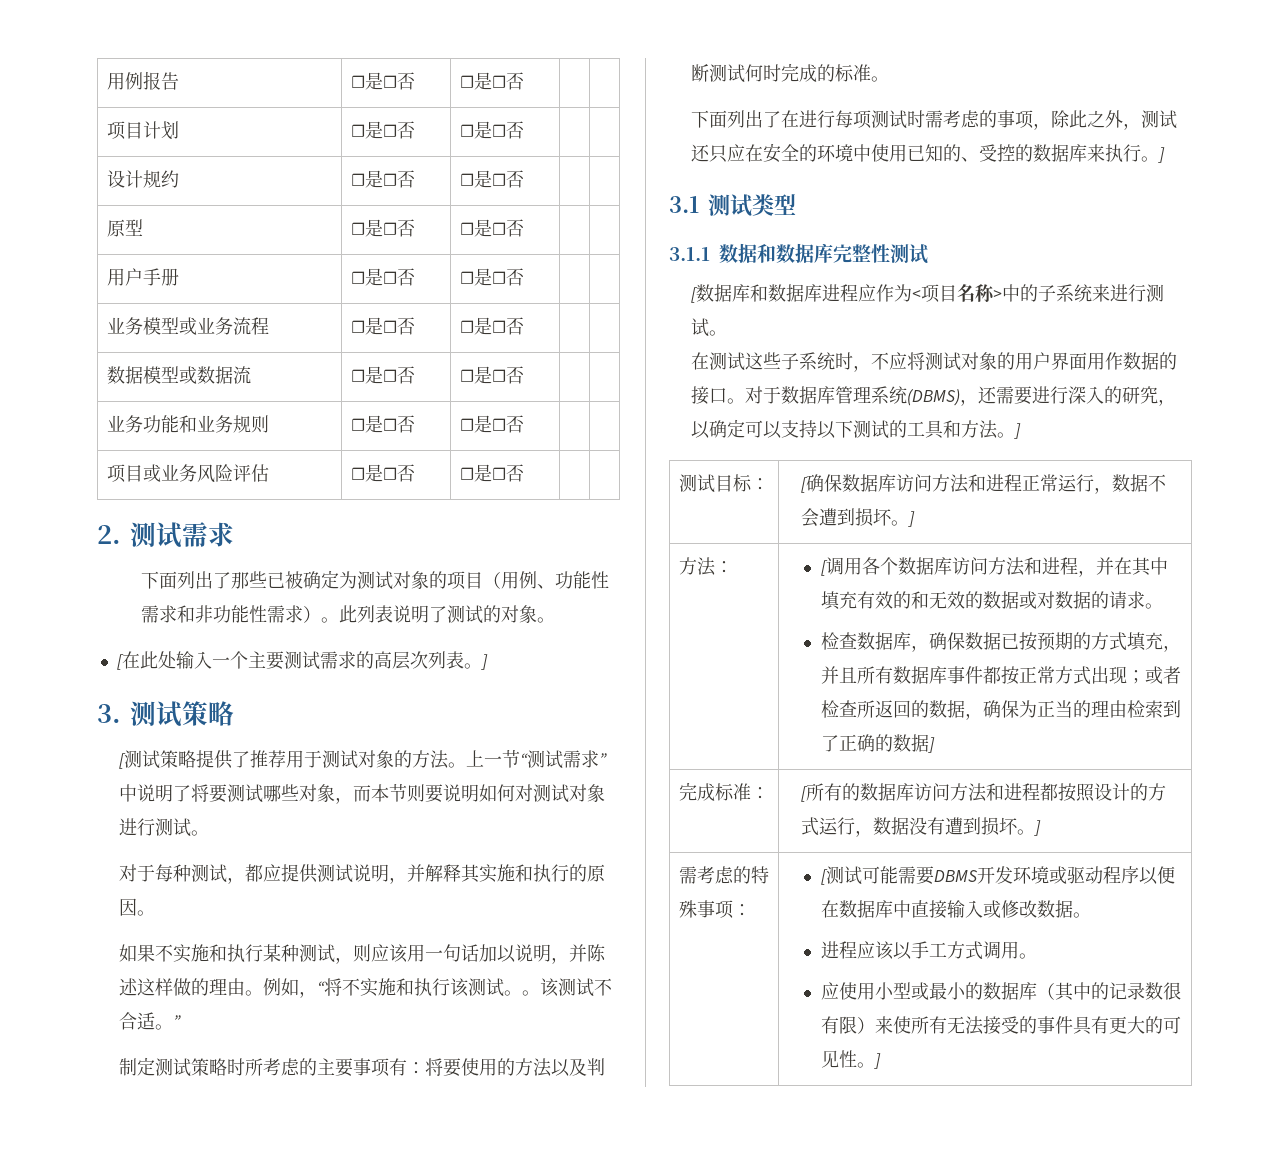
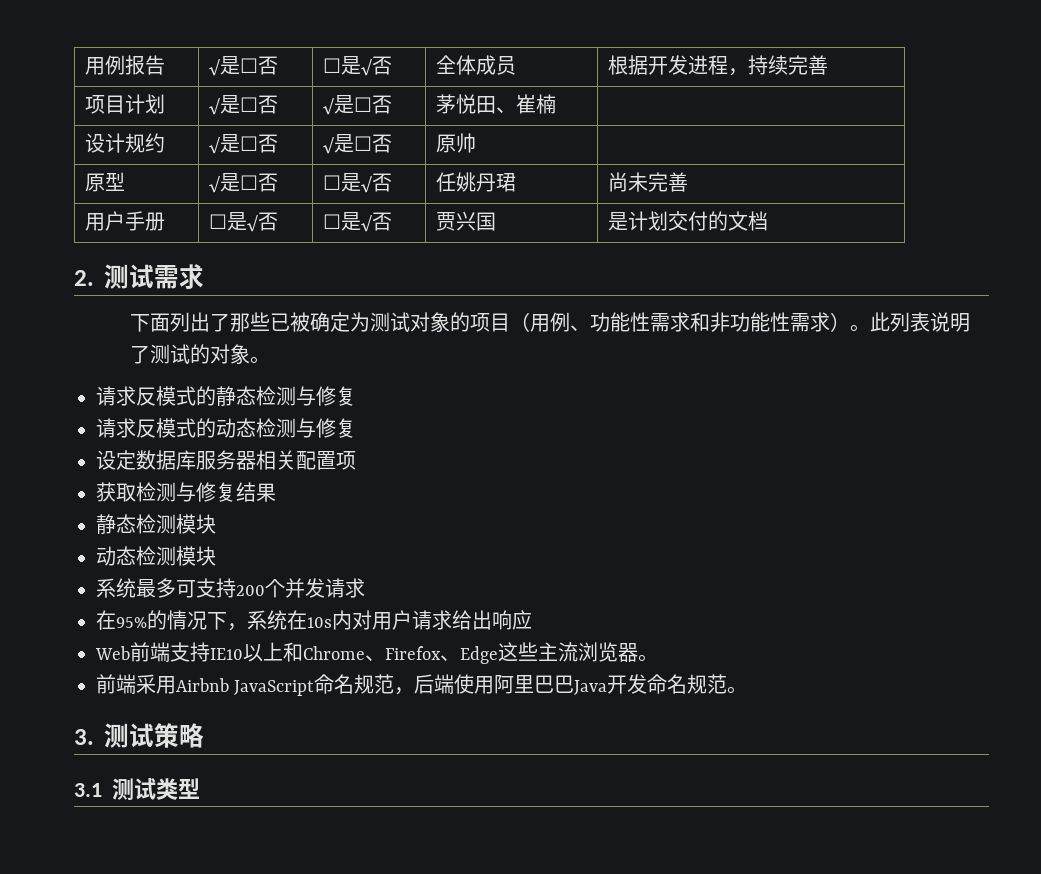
[350,72,415,90] [459,72,524,90] ☐是☐否 | ☐是☐否 | | -> [208,56,279,76] [323,56,393,76] [436,55,517,75] [608,55,829,76] √是☐否 | ☐是√否 | 全体成员 | 根据开发进程，持续完善
[350,121,415,139] [459,121,524,139] ☐是☐否 | ☐是☐否 | -> [208,95,279,115] [322,95,393,115] [436,94,557,114] √是☐否 | √是☐否 | 茅悦田、崔楠
[350,170,415,188] [459,170,524,188] [106,219,143,237] [350,219,415,237] [459,219,524,237] ☐是☐否 | ☐是☐否 | | // 原型 | ☐是☐否 | ☐是☐否 | | -> [208,134,279,154] [322,134,393,154] [436,133,477,153] [85,172,126,192] [208,173,279,193] [323,173,393,193] [436,172,517,192] [608,172,689,192] √是☐否 | √是☐否 | 原帅 | // 原型 | √是☐否 | ☐是√否 | 任姚丹珺 | 尚未完善
[382,268,415,286] [459,268,524,286] [106,317,269,335] [350,317,415,335] [459,317,524,335] [106,366,251,384] [350,366,415,384] [459,366,524,384] [106,415,269,433] [350,415,415,433] [459,415,524,433] [106,464,269,483] [350,464,415,482] [459,464,524,482] ☐否 | ☐是☐否 | | // 业务模型或业务流程 | ☐是☐否 | ☐是☐否 | | // 数据模型或数据流 | ☐是☐否 | ☐是☐否 | | // 业务功能和业务规则 | ☐是☐否 | ☐是☐否 | | // 项目或业务风险评估 | ☐是☐否 | ☐是☐否 | | -> [246,212,279,232] [323,212,393,232] [436,211,497,231] [608,211,769,231] √否 | ☐是√否 | 贾兴国 | 是计划交付的文档
[116,651,488,670] [97,701,234,727] [118,750,607,769] [118,784,605,804] [118,818,209,837] [118,864,605,884] [118,898,155,916] [118,944,606,964] [118,978,612,998] [118,1012,181,1030] [118,1057,605,1077] [690,63,889,83] [690,110,1177,130] [690,143,1165,163] [669,194,796,217] [669,243,928,264] [690,284,1164,303] [690,318,727,337] [690,352,1177,372] [690,386,1176,406] [690,419,1021,439] [678,474,769,493] [800,474,1166,494] [800,508,915,527] [678,557,733,576] [820,557,1168,577] [820,591,1163,610] [820,632,1181,652] [820,666,1181,685] [820,700,1181,720] [820,734,935,753] [678,782,769,801] [800,783,1166,802] [800,817,1041,837] [678,866,769,884] [678,900,751,919] [820,866,1175,885] [820,900,1091,919] [820,941,1037,960] [820,982,1181,1001] [820,1016,1181,1035] [820,1050,881,1069] [在此处输入一个主要测试需求的高层次列表。] // 3.测试策略 // [测试策略提供了推荐用于测试对象的方法。上一节“测试需求”中说明了将要测试哪些对象，而本节则要说明如何对测试对象进行测试。 // 对于每种测试，都应提供测试说明，并解释其实施和执行的原因。 // 如果不实施和执行某种测试，则应该用一句话加以说明，并陈述这样做的理由。例如，“将不实施和执行该测试。。该测试不合适。” // 制定测试策略时所考虑的主要事项有：将要使用的方法以及判断测试何时完成的标准。 // 下面列出了在进行每项测试时需考虑的事项，除此之外，测试还只应在安全的环境中使用已知的、受控的数据库来执行。] // 3.1测试类型 // 3.1.1数据和数据库完整性测试 // [数据库和数据库进程应作为<项目名称>中的子系统来进行测试。 // 在测试这些子系统时，不应将测试对象的用户界面用作数据的接口。对于数据库管理系统(DBMS)，还需要进行深入的研究，以确定可以支持以下测试的工具和方法。] // 测试目标： | [确保数据库访问方法和进程正常运行，数据不会遭到损坏。] // 方法： | [调用各个数据库访问方法和进程，并在其中填充有效的和无效的数据或对数据的请求。 // 检查数据库，确保数据已按预期的方式填充，并且所有数据库事件都按正常方式出现；或者检查所返回的数据，确保为正当的理由检索到了正确的数据] // 完成标准： | [所有的数据库访问方法和进程都按照设计的方式运行，数据没有遭到损坏。] // 需考虑的特殊事项： | [测试可能需要DBMS开发环境或驱动程序以便在数据库中直接输入或修改数据。 // 进程应该以手工方式调用。 // 应使用小型或最小的数据库（其中的记录数很有限）来使所有无法接受的事件具有更大的可见性。] -> [96,386,356,406] [96,418,356,438] [96,450,356,470] [96,482,276,502] [96,514,216,534] [96,546,216,566] [96,578,365,598] [96,610,532,631] [95,642,658,664] [96,674,748,696] [74,723,204,748] [74,778,200,800] 请求反模式的静态检测与修复 // 请求反模式的动态检测与修复 // 设定数据库服务器相关配置项 // 获取检测与修复结果 // 静态检测模块 // 动态检测模块 // 系统最多可支持200个并发请求 // 在95%的情况下，系统在10s内对用户请求给出响应 // Web前端支持IE10以上和Chrome、Firefox、Edge这些主流浏览器。 // 前端采用Airbnb JavaScript命名规范，后端使用阿里巴巴Java开发命名规范。 // 3.测试策略 // 3.1测试类型

